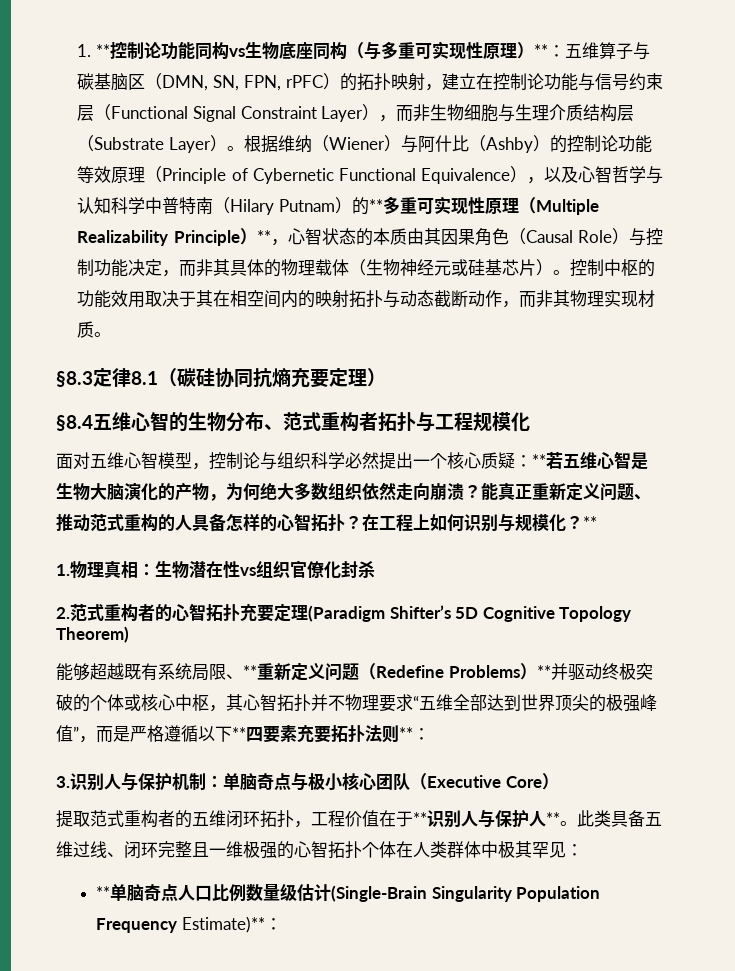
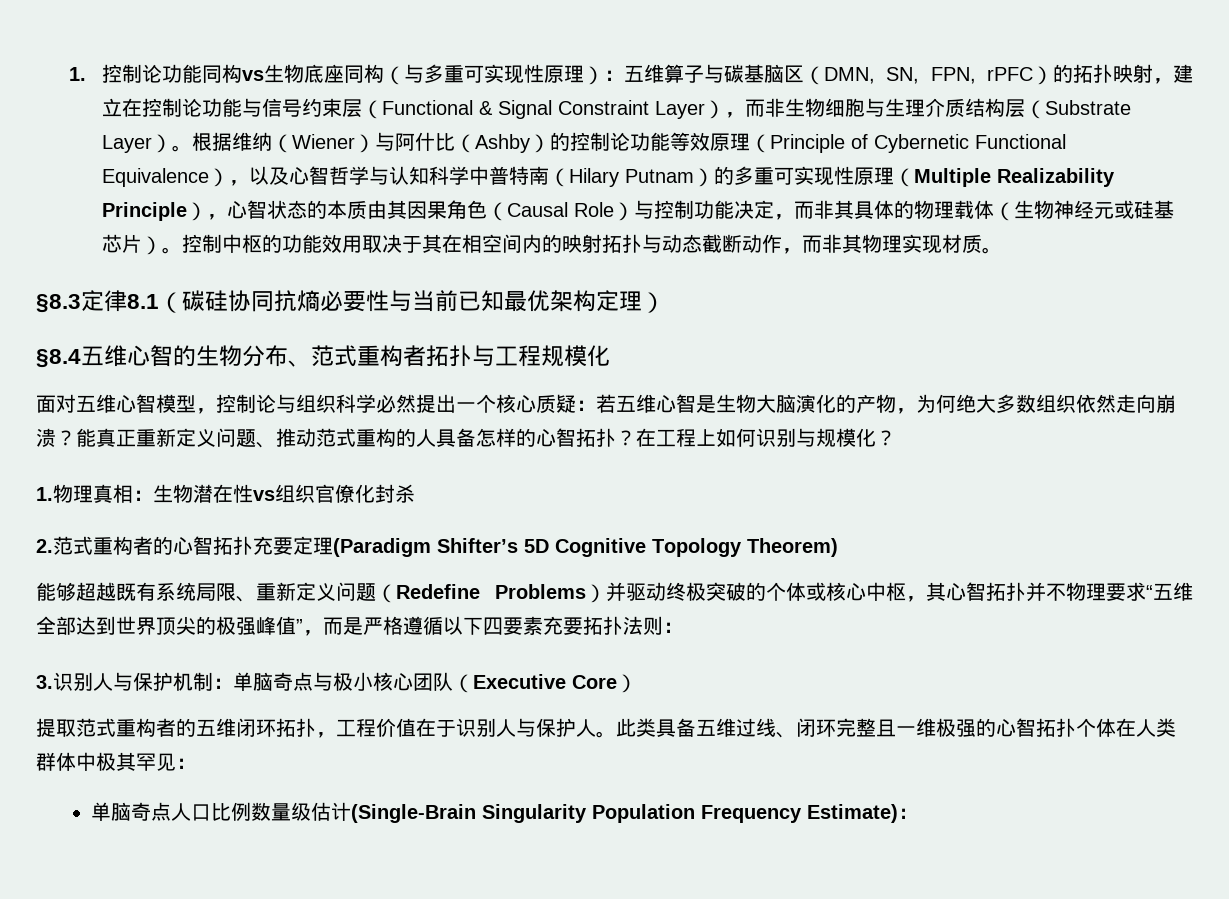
[77,44,111,57] 1. ** -> [68,67,86,81] 1.
[534,44,549,57] ** -> (604, 75) none
(189, 112) none -> [478,101,493,115] &
[369,199,384,212] ** -> (734, 175) none
[256,230,271,243] ** -> (207, 211) none
[291,368,329,388] 充要 -> [320,290,596,312] 必要性与当前已知最优架构
[532,454,546,467] ** -> (596, 405) none
[583,516,597,529] ** -> (896, 438) none
[243,665,257,678] ** -> (256, 599) none
[536,665,551,678] ** -> (606, 593) none
[232,727,246,740] ** -> (483, 626) none
[399,727,413,740] ** -> (663, 625) none
[413,812,427,825] ** -> (456, 728) none
[546,812,560,825] ** -> (596, 728) none
[96,886,111,899] ** -> (196, 763) none
[181,916,265,933] Estimate)** -> [806,804,898,823] Estimate)

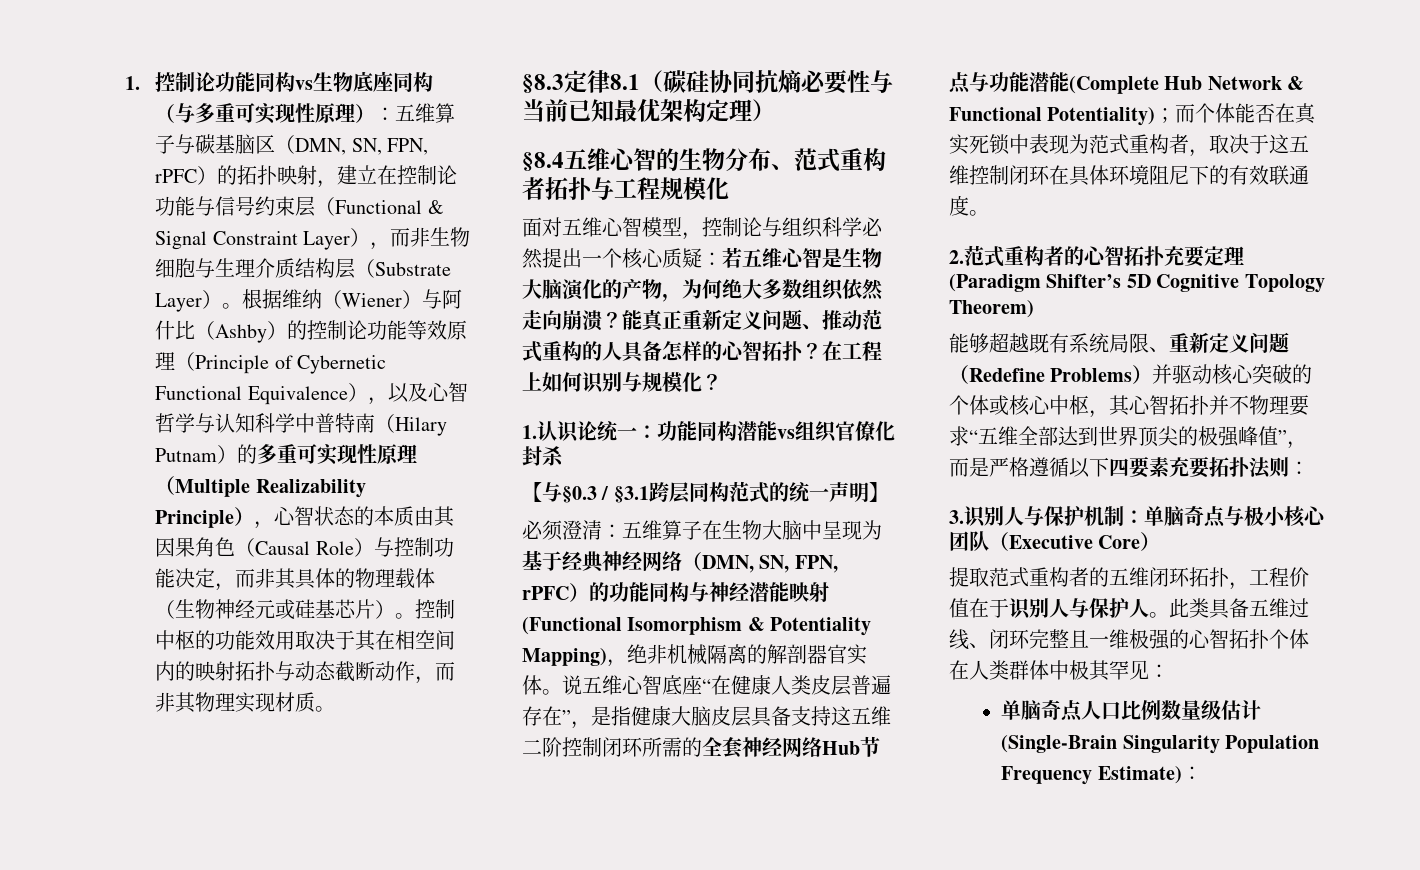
[53,484,253,503] 物理真相：生物潜在性 -> [537,421,777,443] 认识论统一：功能同构潜能
(415, 493) none -> [522,481,889,503] [522,520,882,541] [522,550,838,573] [522,582,829,602] [522,617,872,636] [522,644,867,667] [522,675,891,696] [522,706,891,729] [522,736,880,758] [949,72,1305,94] [949,103,1317,126] [949,134,1309,157] [949,165,1309,186] [949,195,989,216] // 【与§0.3 / §3.1跨层同构范式的统一声明】 // 必须澄清：五维算子在生物大脑中呈现为基于经典神经网络（DMN, SN, FPN, rPFC）的功能同构与神经潜能映射(Functional Isomorphism & Potentiality Mapping)，绝非机械隔离的解剖器官实体。说五维心智底座“在健康人类皮层普遍存在”，是指健康大脑皮层具备支持这五维二阶控制闭环所需的全套神经网络Hub节点与功能潜能(Complete Hub Network & Functional Potentiality)；而个体能否在真实死锁中表现为范式重构者，取决于这五维控制闭环在具体环境阻尼下的有效联通度。
[666,582,706,601] 终极 -> [1212,364,1255,385] 核心

